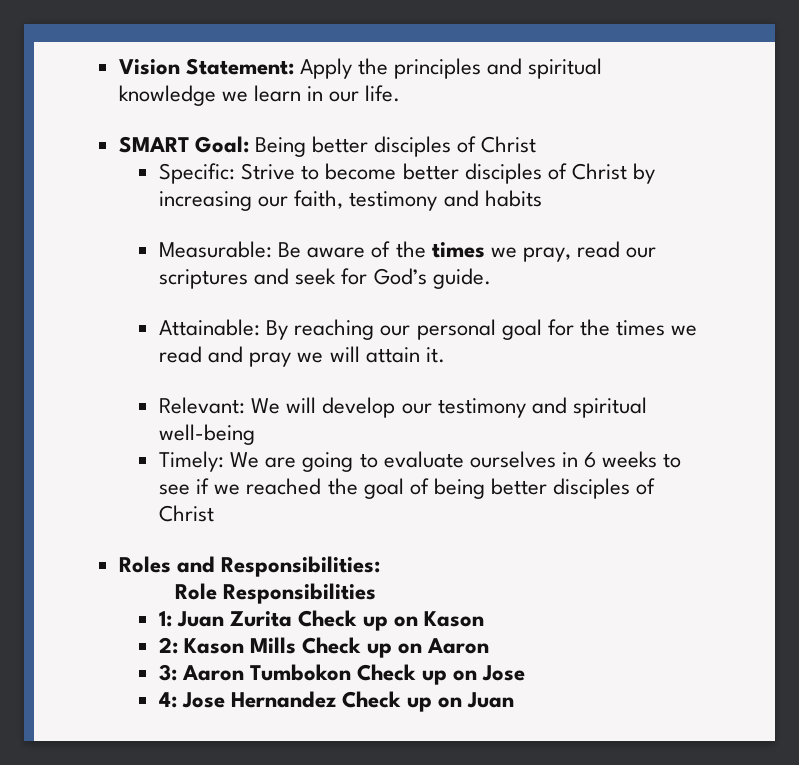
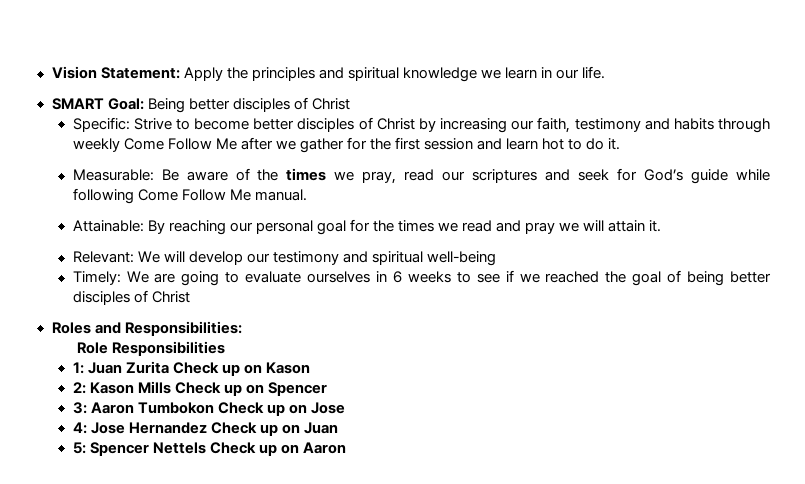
(542, 198) none -> [718,118,770,133] [72,137,621,153] through weekly Come Follow Me after we gather for the first session and learn hot to do it.
[432,268,491,289] guide. -> [691,169,771,184] [72,188,307,204] guide while following Come Follow Me manual.
[426,638,489,654] Aaron -> [267,382,327,396] Spencer
(514, 700) none -> [72,442,346,456] // 5: Spencer Nettels Check up on Aaron

